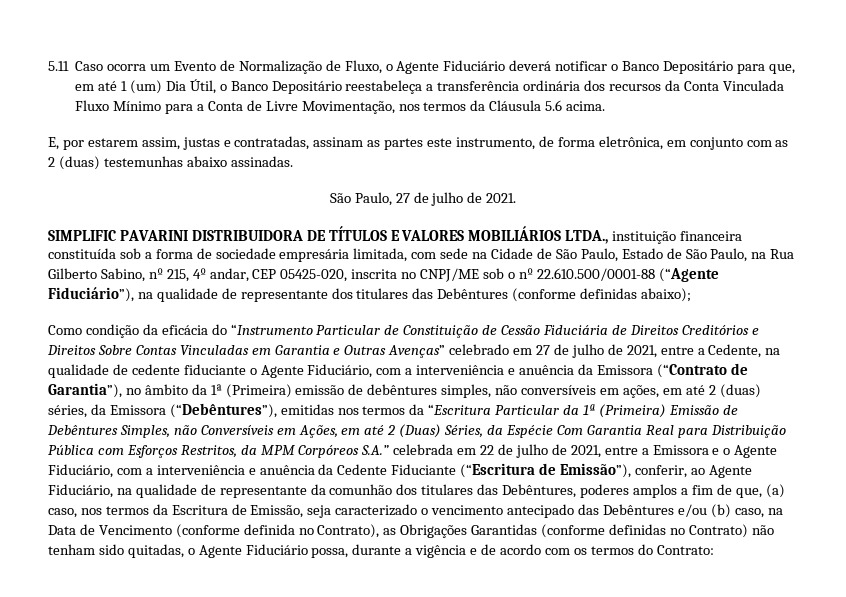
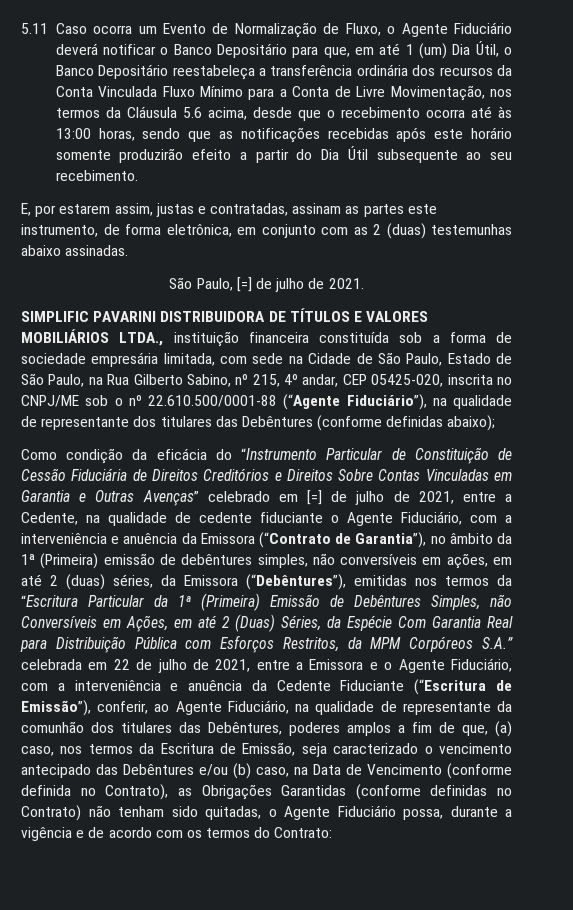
[566,101,606,111] acima. -> [207,106,512,121] [55,127,512,143] [55,146,513,163] [55,170,138,181] acima, desde que o recebimento ocorra até às 13:00 horas, sendo que as notificações recebidas após este horário somente produzirão efeito a partir do Dia Útil subsequente ao seu recebimento.
[395,193,410,203] 27 -> [236,277,252,292] [=]
[536,345,551,355] 27 -> [307,490,322,505] [=]

